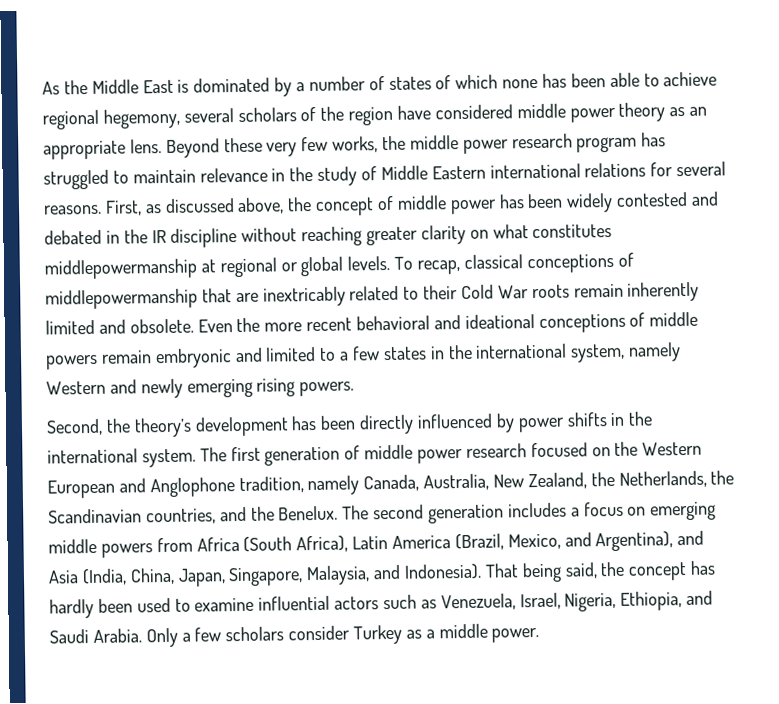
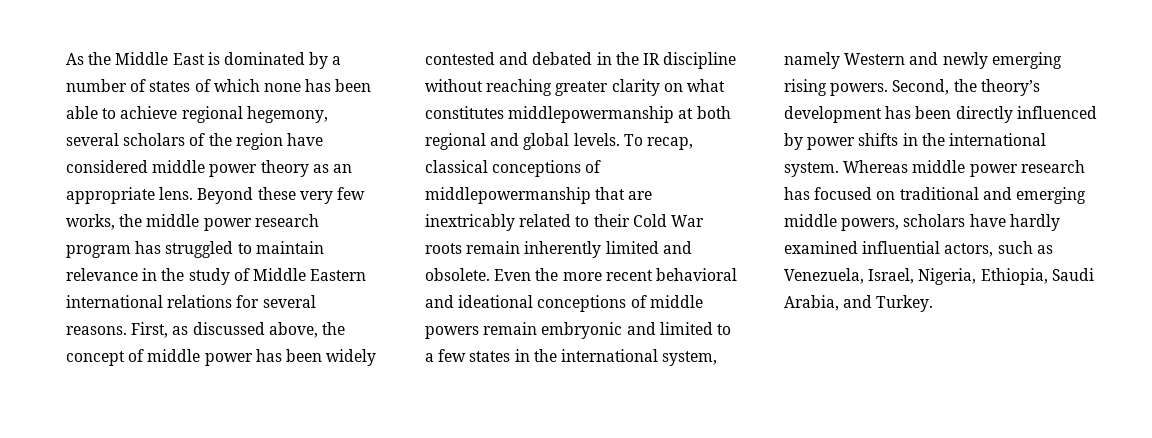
[219,257,298,278] regional or -> [696,106,731,119] [425,133,520,150] both regional and
(355, 389) // -> (889, 89) none
[199,443,527,466] The first generation of middle power research -> [843,160,1085,177] [784,187,810,200] Whereas middle power research has
[614,441,703,456] [47,470,735,499] [48,501,717,525] [48,530,705,558] [48,560,717,587] [49,595,380,619] the Western European and Anglophone tradition, namely Canada, Australia, New Zealand, the Netherlands, the Scandinavian countries, and the Benelux. The second generation includes a focus on emerging middle powers from Africa (South Africa), Latin America (Brazil, Mexico, and Argentina), and Asia (India, China, Japan, Singapore, Malaysia, and Indonesia). That being said, the concept has hardly been used to examine influential actors -> [899,187,1086,204] [784,214,1060,231] [784,241,994,257] traditional and emerging middle powers, scholars have hardly examined influential actors,
[686,590,714,606] [49,623,540,648] and Saudi Arabia. Only a few scholars consider Turkey as a middle power. -> [1051,268,1094,281] [784,295,934,312] Saudi Arabia, and Turkey.

